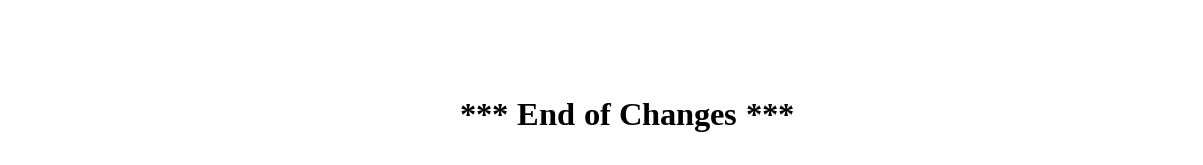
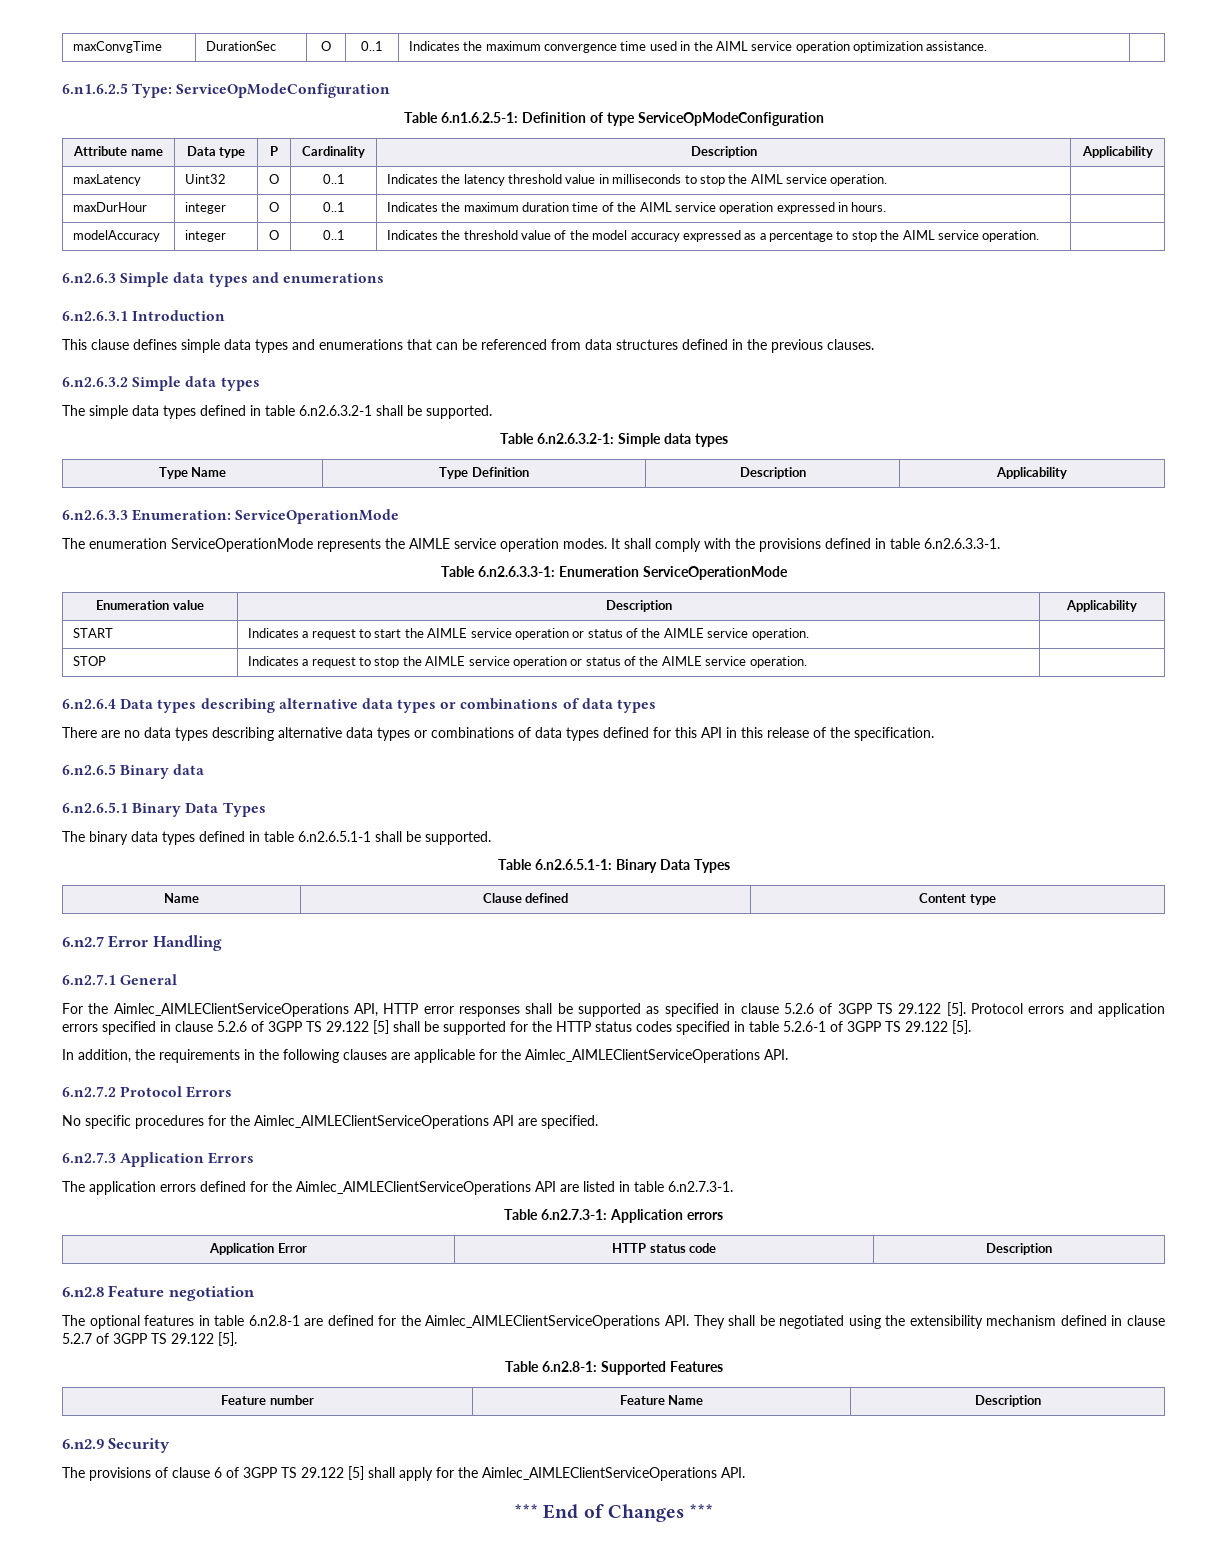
(459, 114) none -> [72,41,162,53] [205,41,276,51] [321,41,331,51] [361,41,383,51] [408,41,988,53] [62,83,391,98] [403,112,824,126] [73,146,163,156] [186,146,246,158] [270,146,278,156] [302,146,365,158] [690,146,757,158] [1081,146,1153,158] [72,174,141,186] [184,174,226,184] [269,174,279,184] [322,174,345,184] [386,174,888,186] [72,202,147,212] [184,202,226,214] [269,202,279,212] [322,202,345,212] [386,202,887,214] [72,230,160,242] [184,230,226,242] [269,230,279,240] [322,230,345,240] [386,230,1040,242] [62,272,384,287] [62,310,226,321] [62,339,874,353] [62,376,260,391] [62,405,492,419] [499,433,728,447] [158,467,227,479] [439,467,529,479] [739,467,806,479] [996,467,1067,479] [62,509,400,524] [62,538,1000,552] [440,566,788,580] [96,600,204,610] [605,600,672,612] [1066,600,1137,612] [72,628,113,638] [247,628,809,640] [72,656,106,666] [247,656,807,668] [62,698,657,713] [62,727,934,741] [62,764,205,779] [62,802,266,817] [62,831,491,845] [497,859,730,873] [164,893,199,903] [482,893,569,903] [919,893,996,905] [62,935,222,951] [62,974,178,985] [62,1002,1165,1017] [62,1020,971,1035] [62,1049,788,1063] [62,1086,233,1098] [62,1115,598,1129] [62,1152,255,1167] [62,1181,733,1195] [504,1209,723,1223] [209,1243,307,1255] [612,1243,716,1253] [986,1243,1052,1255] [62,1285,255,1301] [62,1315,1165,1329] [62,1332,237,1346] [504,1361,723,1375] [221,1395,314,1405] [619,1395,704,1405] [974,1395,1041,1407] [62,1438,171,1453] [62,1466,745,1481] maxConvgTime | DurationSec | O | 0..1 | Indicates the maximum convergence time used in the AIML service operation optimization assistance. | // 6.n1.6.2.5 Type: ServiceOpModeConfiguration // Table 6.n1.6.2.5-1: Definition of type ServiceOpModeConfiguration // Attribute name | Data type | P | Cardinality | Description | Applicability // maxLatency | Uint32 | O | 0..1 | Indicates the latency threshold value in milliseconds to stop the AIML service operation. | // maxDurHour | integer | O | 0..1 | Indicates the maximum duration time of the AIML service operation expressed in hours. | // modelAccuracy | integer | O | 0..1 | Indicates the threshold value of the model accuracy expressed as a percentage to stop the AIML service operation. | // 6.n2.6.3 Simple data types and enumerations // 6.n2.6.3.1 Introduction // This clause defines simple data types and enumerations that can be referenced from data structures defined in the previous clauses. // 6.n2.6.3.2 Simple data types // The simple data types defined in table 6.n2.6.3.2-1 shall be supported. // Table 6.n2.6.3.2-1: Simple data types // Type Name | Type Definition | Description | Applicability // 6.n2.6.3.3 Enumeration: ServiceOperationMode // The enumeration ServiceOperationMode represents the AIMLE service operation modes. It shall comply with the provisions defined in table 6.n2.6.3.3-1. // Table 6.n2.6.3.3-1: Enumeration ServiceOperationMode // Enumeration value | Description | Applicability // START | Indicates a request to start the AIMLE service operation or status of the AIMLE service operation. | // STOP | Indicates a request to stop the AIMLE service operation or status of the AIMLE service operation. | // 6.n2.6.4 Data types describing alternative data types or combinations of data types // There are no data types describing alternative data types or combinations of data types defined for this API in this release of the specification. // 6.n2.6.5 Binary data // 6.n2.6.5.1 Binary Data Types // The binary data types defined in table 6.n2.6.5.1-1 shall be supported. // Table 6.n2.6.5.1-1: Binary Data Types // Name | Clause defined | Content type // 6.n2.7 Error Handling // 6.n2.7.1 General // For the Aimlec_AIMLEClientServiceOperations API, HTTP error responses shall be supported as specified in clause 5.2.6 of 3GPP TS 29.122 [5]. Protocol errors and application errors specified in clause 5.2.6 of 3GPP TS 29.122 [5] shall be supported for the HTTP status codes specified in table 5.2.6-1 of 3GPP TS 29.122 [5]. // In addition, the requirements in the following clauses are applicable for the Aimlec_AIMLEClientServiceOperations API. // 6.n2.7.2 Protocol Errors // No specific procedures for the Aimlec_AIMLEClientServiceOperations API are specified. // 6.n2.7.3 Application Errors // The application errors defined for the Aimlec_AIMLEClientServiceOperations API are listed in table 6.n2.7.3-1. // Table 6.n2.7.3-1: Application errors // Application Error | HTTP status code | Description // 6.n2.8 Feature negotiation // The optional features in table 6.n2.8-1 are defined for the Aimlec_AIMLEClientServiceOperations API. They shall be negotiated using the extensibility mechanism defined in clause 5.2.7 of 3GPP TS 29.122 [5]. // Table 6.n2.8-1: Supported Features // Feature number | Feature Name | Description // 6.n2.9 Security // The provisions of clause 6 of 3GPP TS 29.122 [5] shall apply for the Aimlec_AIMLEClientServiceOperations API. //

